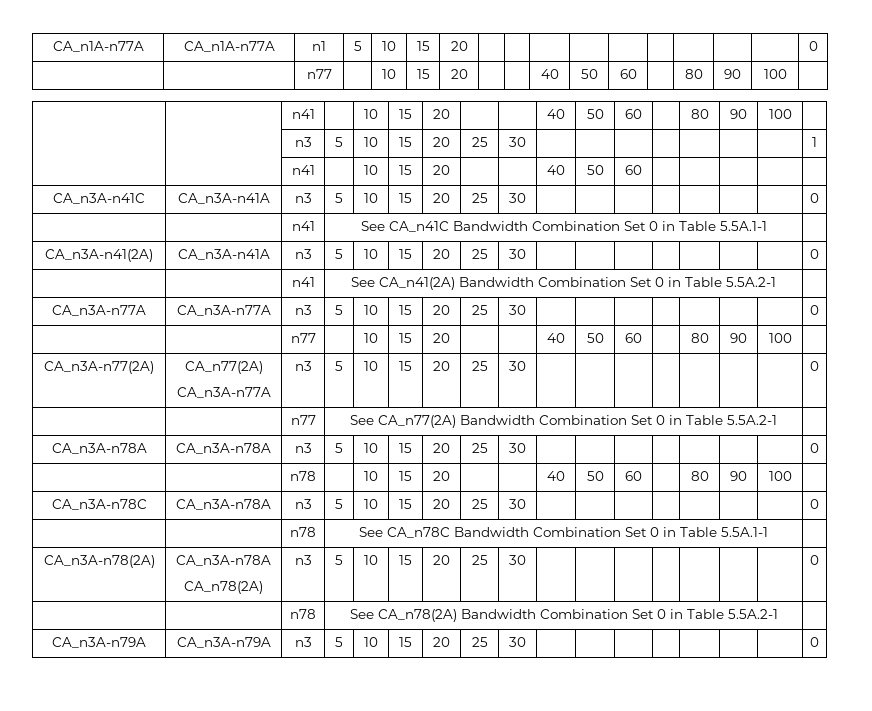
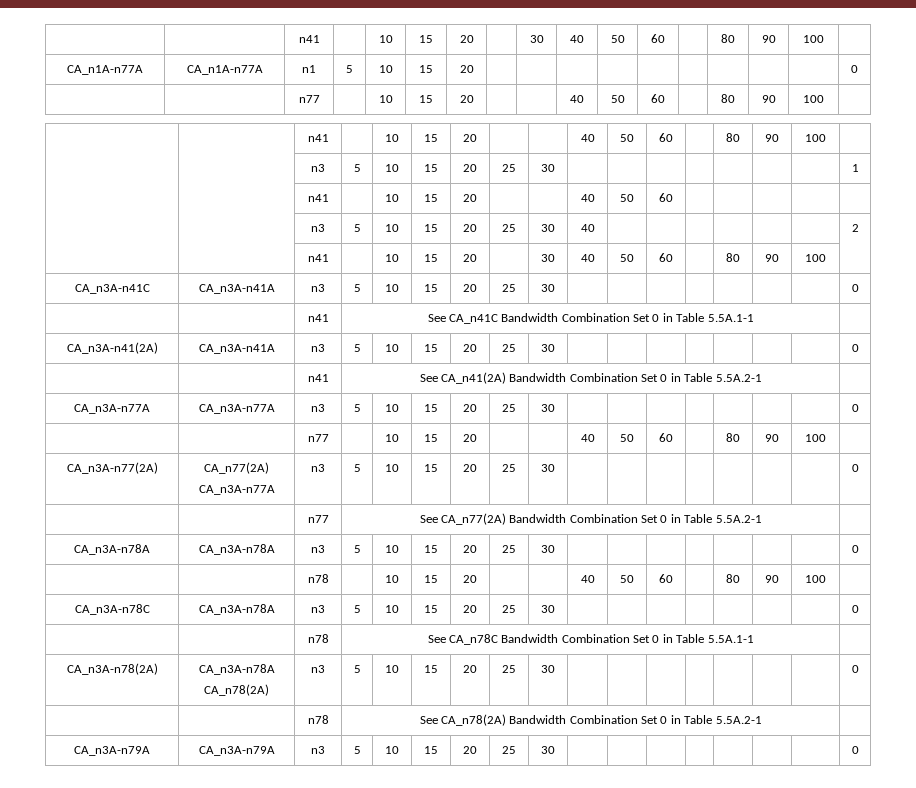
(52, 46) none -> [298,35,320,43] [378,35,393,43] [419,35,433,43] [459,35,474,43] [529,35,544,43] [570,35,584,43] [610,35,625,43] [651,34,665,43] [721,34,735,43] [761,35,776,43] [803,35,824,43] | | n41 | | 10 | 15 | 20 | | 30 | 40 | 50 | 60 | | 80 | 90 | 100 | //
(642, 170) none -> [311,224,325,232] [353,224,361,232] [385,224,399,232] [424,224,438,232] [463,224,477,232] [502,224,516,232] [541,224,555,232] [580,224,595,232] [851,224,859,232] [307,254,329,262] [385,254,399,262] [424,254,438,262] [463,254,477,262] [541,254,555,262] [580,254,595,262] [620,254,634,262] [659,253,673,262] [726,253,740,262] [765,254,779,262] [805,254,826,262] // | | n3 | 5 | 10 | 15 | 20 | 25 | 30 | 40 | | | | | | | 2 // | | n41 | | 10 | 15 | 20 | | 30 | 40 | 50 | 60 | | 80 | 90 | 100 |

